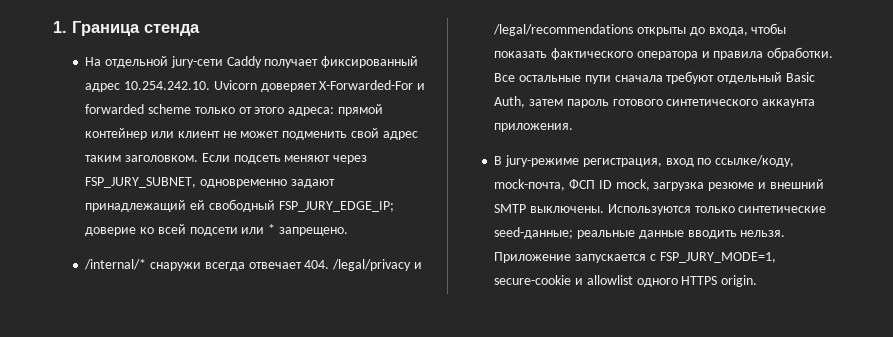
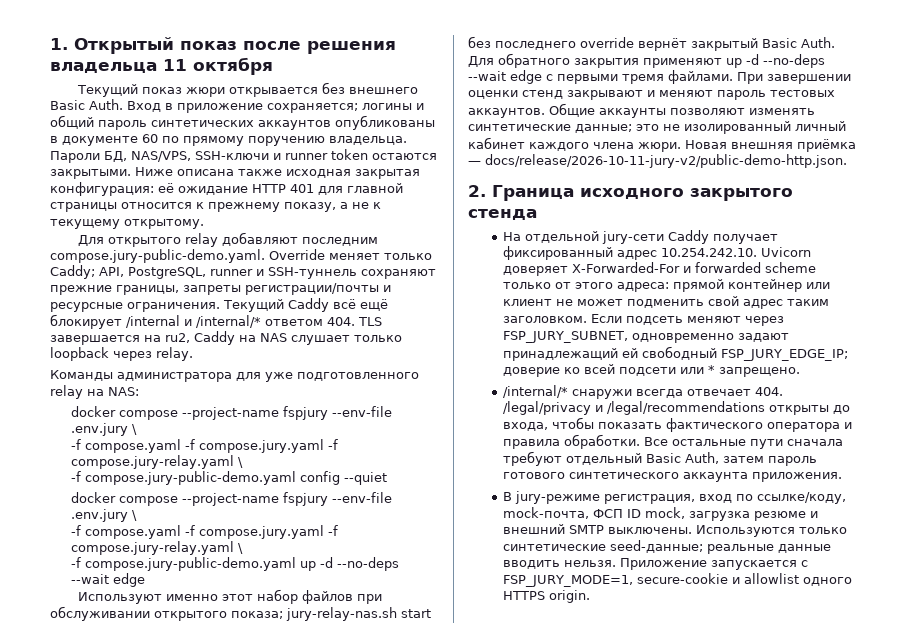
[72,21,140,36] Граница -> [74,37,396,54] [50,57,273,75] [76,82,418,97] [50,99,424,113] [50,115,435,130] [50,134,407,146] [50,149,437,163] [50,167,420,179] [50,182,403,196] [50,202,381,212] [50,219,204,229] [77,232,378,247] [50,249,432,263] [50,265,436,279] [50,283,391,295] [50,298,388,312] [50,314,382,329] [50,331,402,345] [50,347,193,361] [50,370,419,382] [50,385,139,399] [71,406,393,420] [71,423,138,436] [71,439,339,453] [71,455,244,469] [71,471,388,485] [71,492,393,506] [71,509,138,522] [71,525,339,539] [71,541,244,555] [71,557,400,571] [71,573,146,587] [77,589,382,604] [50,606,431,621] [468,36,835,51] [468,53,825,68] [468,70,851,84] [468,90,835,100] [468,103,815,118] [468,121,846,134] [468,137,856,152] [468,154,847,168] [468,185,793,201] Открытый показ после решения владельца 11 октября // Текущий показ жюри открывается без внешнего Basic Auth. Вход в приложение сохраняется; логины и общий пароль синтетических аккаунтов опубликованы в документе 60 по прямому поручению владельца. Пароли БД, NAS/VPS, SSH-ключи и runner token остаются закрытыми. Ниже описана также исходная закрытая конфигурация: её ожидание HTTP 401 для главной страницы относится к прежнему показу, а не к текущему открытому. // Для открытого relay добавляют последним compose.jury-public-demo.yaml. Override меняет только Caddy; API, PostgreSQL, runner и SSH-туннель сохраняют прежние границы, запреты регистрации/почты и ресурсные ограничения. Текущий Caddy всё ещё блокирует /internal и /internal/* ответом 404. TLS завершается на ru2, Caddy на NAS слушает только loopback через relay. // Команды администратора для уже подготовленного relay на NAS: // docker compose --project-name fspjury --env-file .env.jury \ // -f compose.yaml -f compose.jury.yaml -f compose.jury-relay.yaml \ // -f compose.jury-public-demo.yaml config --quiet // docker compose --project-name fspjury --env-file .env.jury \ // -f compose.yaml -f compose.jury.yaml -f compose.jury-relay.yaml \ // -f compose.jury-public-demo.yaml up -d --no-deps --wait edge // Используют именно этот набор файлов при обслуживании открытого показа; jury-relay-nas.sh start без последнего override вернёт закрытый Basic Auth. Для обратного закрытия применяют up -d --no-deps --wait edge с первыми тремя файлами. При завершении оценки стенд закрывают и меняют пароль тестовых аккаунтов. Общие аккаунты позволяют изменять синтетические данные; это не изолированный личный кабинет каждого члена жюри. Новая внешняя приёмка — docs/release/2026-10-11-jury-v2/public-demo-http.json. // 2. Граница исходного закрытого

